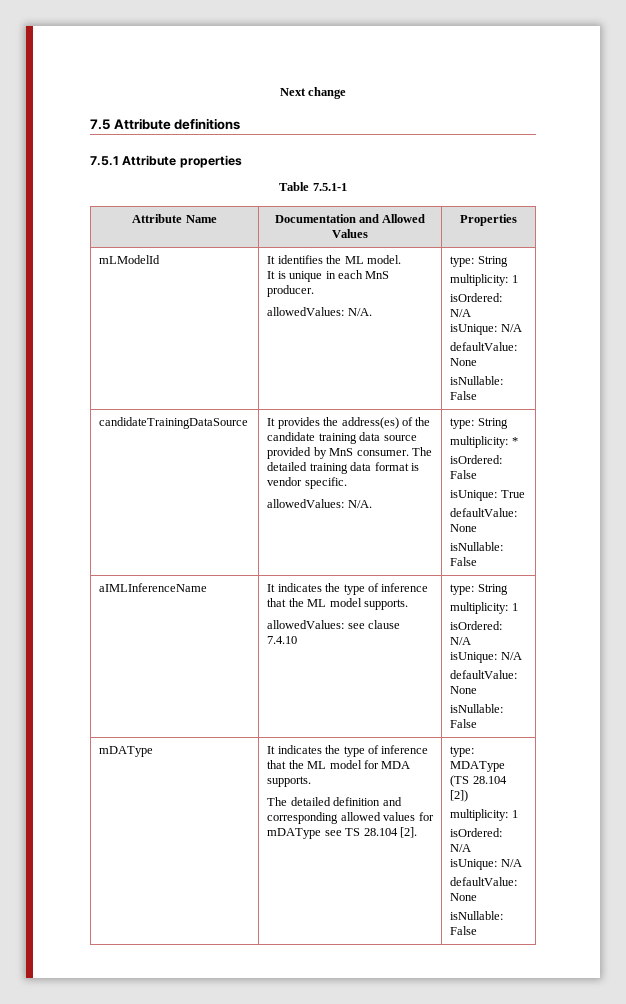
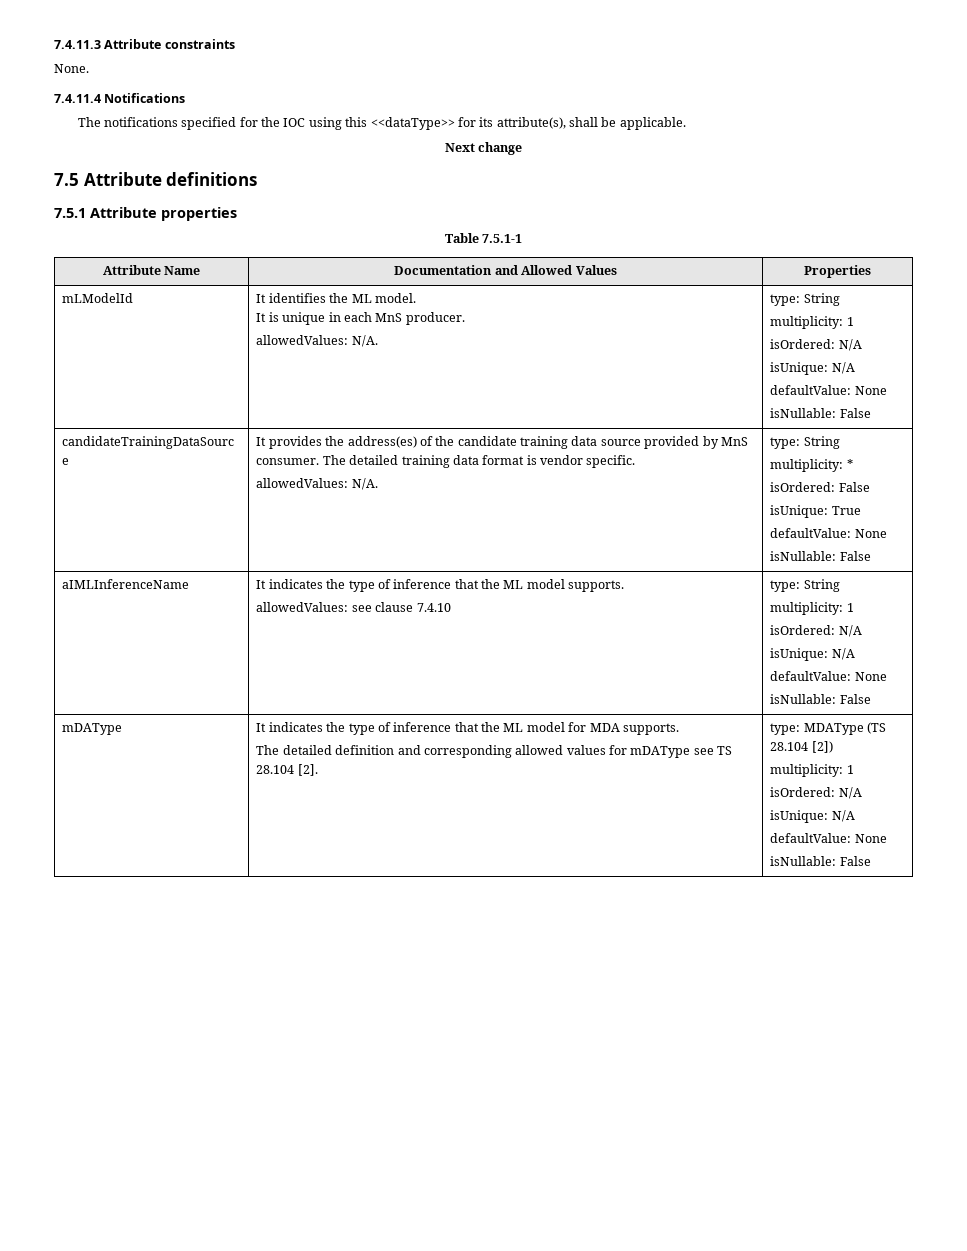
(279, 92) none -> [54,39,235,49] [54,64,89,73] [54,93,186,103] [77,117,686,130] 7.4.11.3 Attribute constraints // None. // 7.4.11.4 Notifications // The notifications specified for the IOC using this <<dataType>> for its attribute(s), shall be applicable. //

